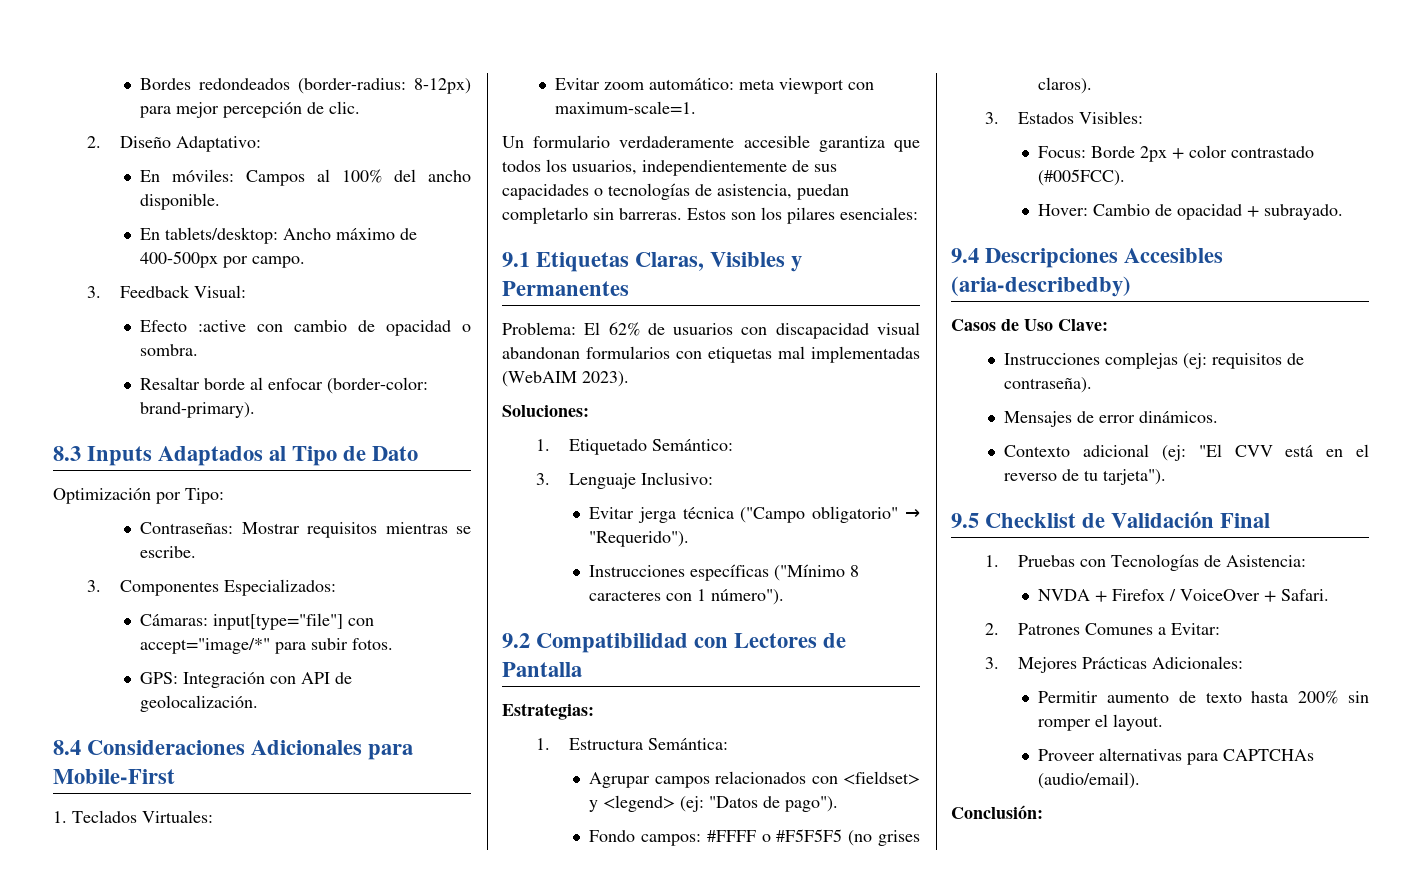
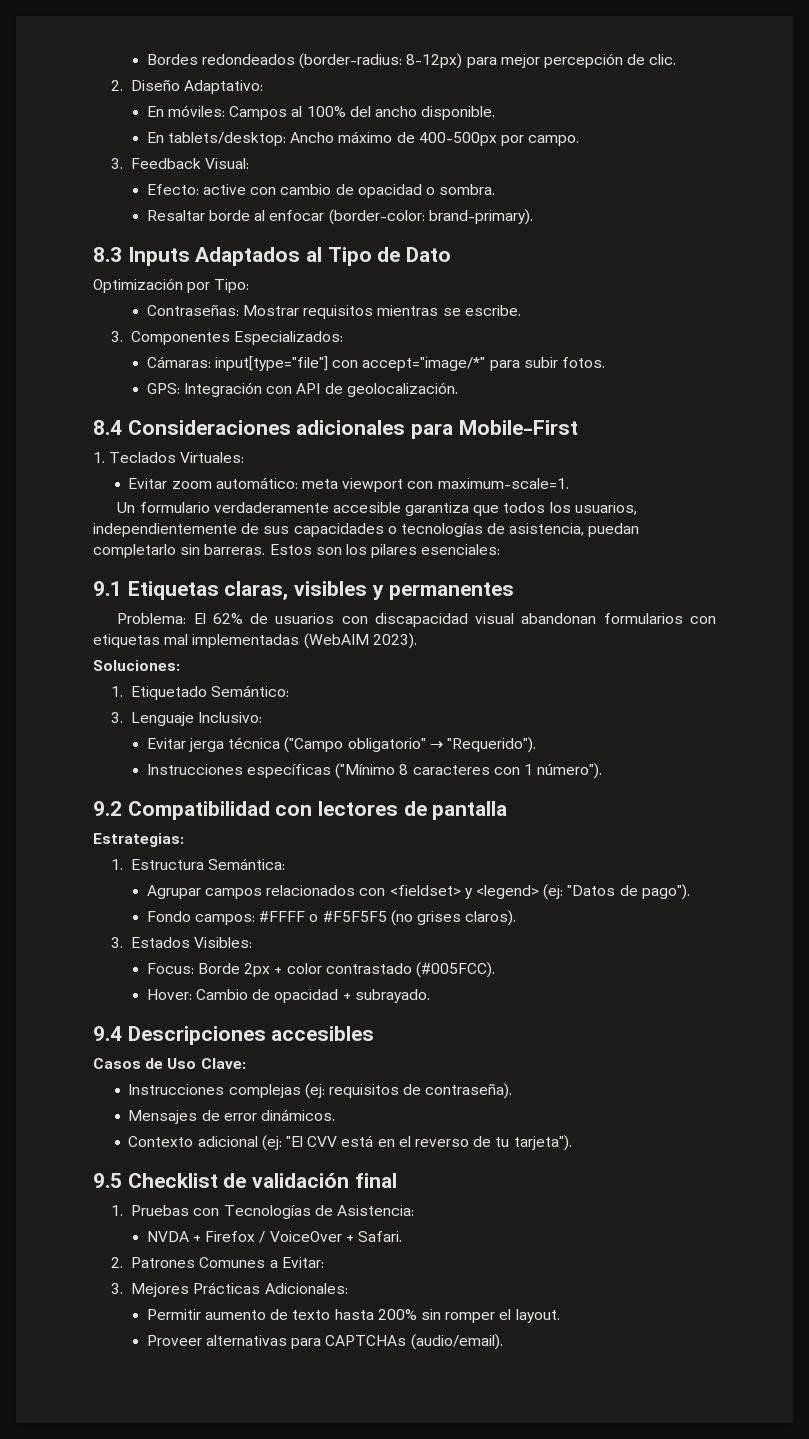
[140,320,247,332] Efecto :active -> [146,184,247,195] Efecto: active
[251,740,363,755] Adicionales -> [296,420,406,435] adicionales
[635,252,803,272] [502,281,629,296] Claras, Visibles y Permanentes -> [224,581,515,600] claras, visibles y permanentes
[734,633,847,648] [502,662,582,677] Lectores de Pantalla -> [318,801,508,820] lectores de pantalla
[1124,248,1224,263] [951,276,1131,297] Accesibles (aria-describedby) -> [271,1026,375,1041] accesibles
[1111,511,1271,528] Validación Final -> [252,1173,397,1188] validación final
[951,805,1043,819] // Conclusión: -> (503, 1342) none

